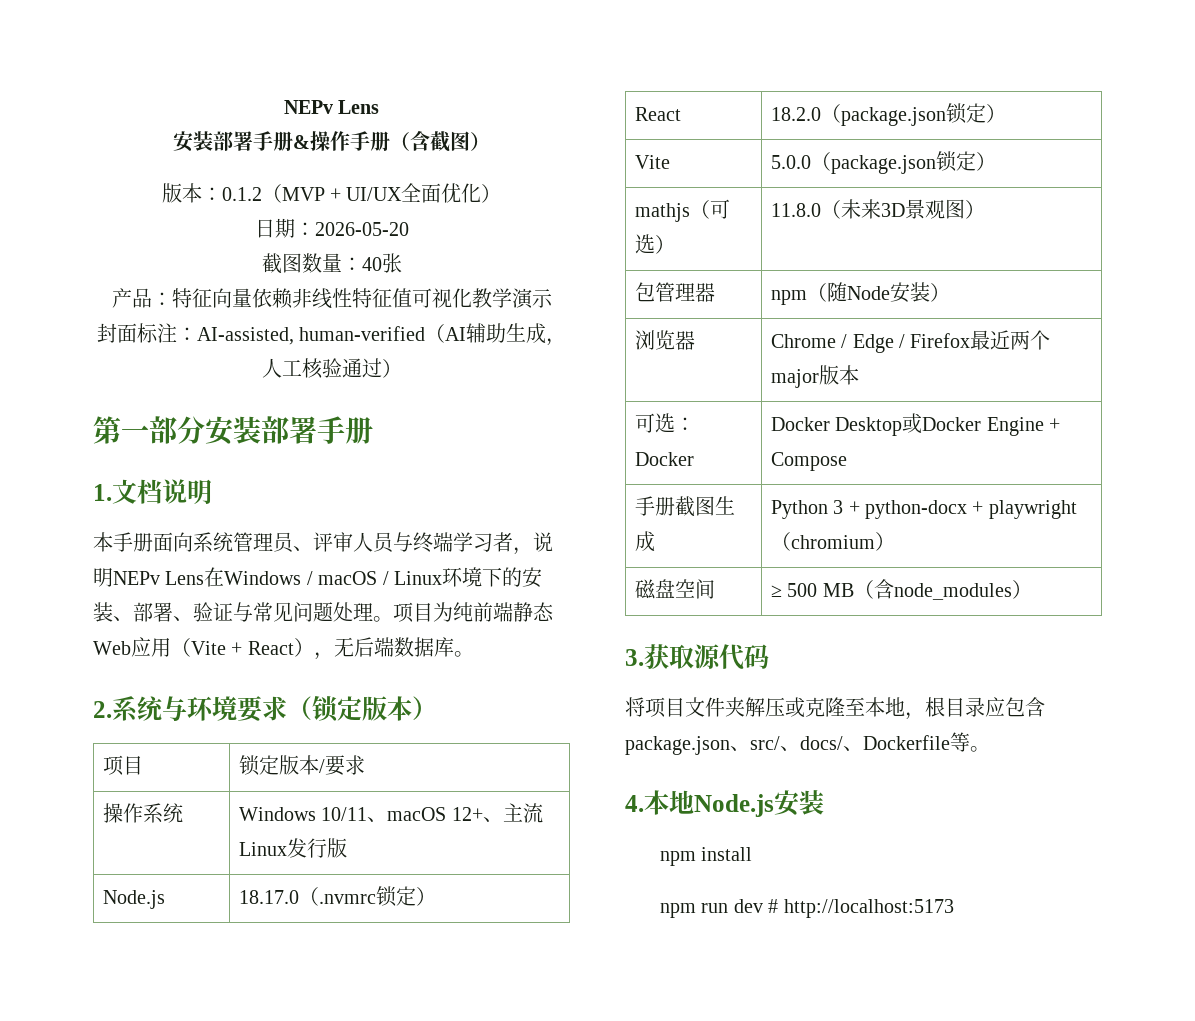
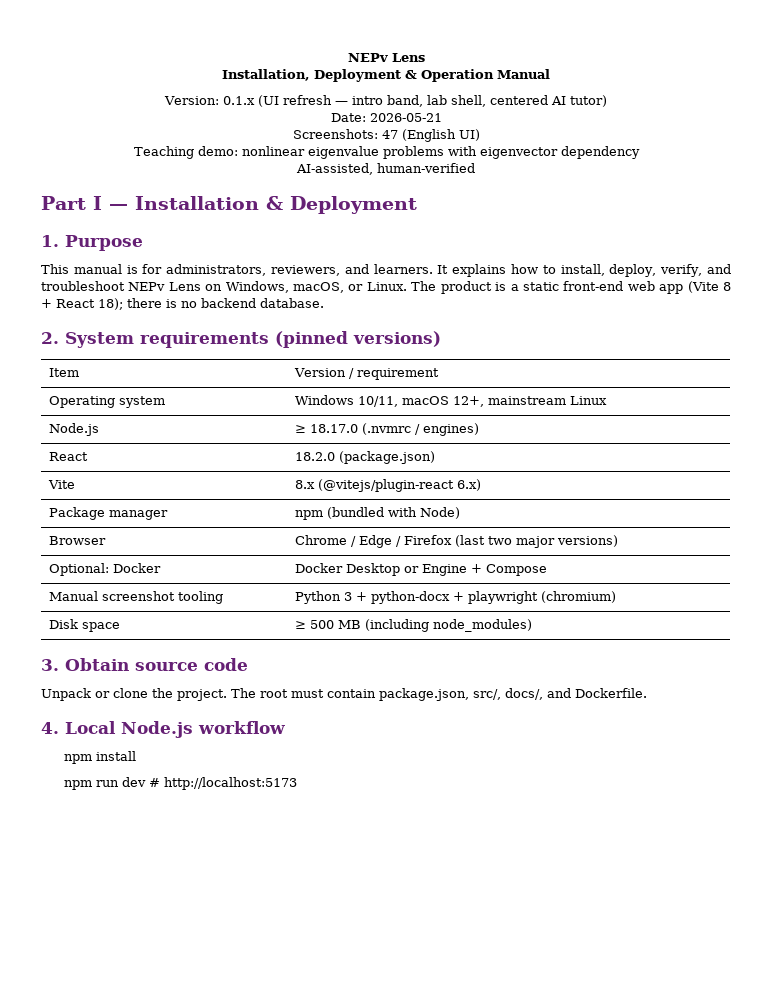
[173,130,490,152] [161,183,502,203] [254,218,409,238] [261,253,402,274] [111,288,553,309] [96,323,567,346] [261,358,402,379] [93,416,373,445] [93,479,212,504] [93,532,553,555] [93,567,542,588] [93,602,554,623] [93,637,474,660] [93,695,437,722] [102,755,143,776] [238,755,365,776] [102,803,183,823] [238,803,543,823] [238,838,347,858] 安装部署手册&操作手册（含截图） // 版本：0.1.2（MVP + UI/UX全面优化） // 日期：2026-05-20 // 截图数量：40张 // 产品：特征向量依赖非线性特征值可视化教学演示 // 封面标注：AI-assisted, human-verified（AI辅助生成，人工核验通过） // 第一部分安装部署手册 // 1.文档说明 // 本手册面向系统管理员、评审人员与终端学习者，说明NEPv Lens在Windows / macOS / Linux环境下的安装、部署、验证与常见问题处理。项目为纯前端静态Web应用（Vite + React），无后端数据库。 // 2.系统与环境要求（锁定版本） // 项目 | 锁定版本/要求 // 操作系统 | Windows 10/11、macOS 12+、主流Linux发行版 -> [222,69,550,82] [164,95,607,107] [330,113,442,122] [292,129,480,142] [133,146,640,159] [296,163,475,175] [41,196,417,214] [41,235,143,251] [41,264,731,277] [41,281,731,294] [41,298,324,310] [41,331,441,348] [49,368,80,377] [294,368,440,380] [49,396,166,408] [295,395,608,407] Installation, Deployment & Operation Manual // Version: 0.1.x (UI refresh — intro band, lab shell, centered AI tutor) // Date: 2026-05-21 // Screenshots: 47 (English UI) // Teaching demo: nonlinear eigenvalue problems with eigenvector dependency // AI-assisted, human-verified // Part I — Installation & Deployment // 1. Purpose // This manual is for administrators, reviewers, and learners. It explains how to install, deploy, verify, and troubleshoot NEPv Lens on Windows, macOS, or Linux. The product is a static front-end web app (Vite 8 + React 18); there is no backend database. // 2. System requirements (pinned versions) // Item | Version / requirement // Operating system | Windows 10/11, macOS 12+, mainstream Linux
[238,886,436,907] [634,107,681,121] [770,103,1006,126] [634,155,670,169] [770,151,996,174] [634,199,730,222] [634,234,675,254] [770,199,985,219] [634,282,715,302] [770,282,950,305] [634,330,695,350] 18.17.0（.nvmrc锁定） // React | 18.2.0（package.json锁定） // Vite | 5.0.0（package.json锁定） // mathjs（可选） | 11.8.0（未来3D景观图） // 包管理器 | npm（随Node安装） // 浏览器 -> [295,423,480,436] [49,452,89,461] [295,451,436,464] [48,480,76,489] [295,479,482,492] [49,507,169,520] [295,507,461,520] [49,536,107,545] ≥ 18.17.0 (.nvmrc / engines) // React | 18.2.0 (package.json) // Vite | 8.x (@vitejs/plugin-react 6.x) // Package manager | npm (bundled with Node) // Browser
[970,330,1051,350] [770,365,859,388] [634,413,695,433] 最近两个major版本 // 可选： -> [455,535,619,548] [49,563,110,576] (last two major versions) // Optional:
[902,413,982,434] 或Docker -> [404,566,420,573] or
[634,496,735,517] [634,531,655,552] 手册截图生成 -> [49,591,224,604] Manual screenshot tooling
[770,532,895,551] [634,579,715,600] （chromium） // 磁盘空间 -> [541,591,617,603] [49,619,121,632] (chromium) // Disk space
[853,579,1032,600] （含node_modules） -> [365,619,533,632] (including node_modules)
[644,644,769,670] [625,697,1045,720] [625,732,990,755] [625,790,824,817] 获取源代码 // 将项目文件夹解压或克隆至本地，根目录应包含package.json、src/、docs/、Dockerfile等。 // 4.本地Node.js安装 -> [65,658,248,671] [41,688,647,701] [41,721,285,738] Obtain source code // Unpack or clone the project. The root must contain package.json, src/, docs/, and Dockerfile. // 4. Local Node.js workflow

